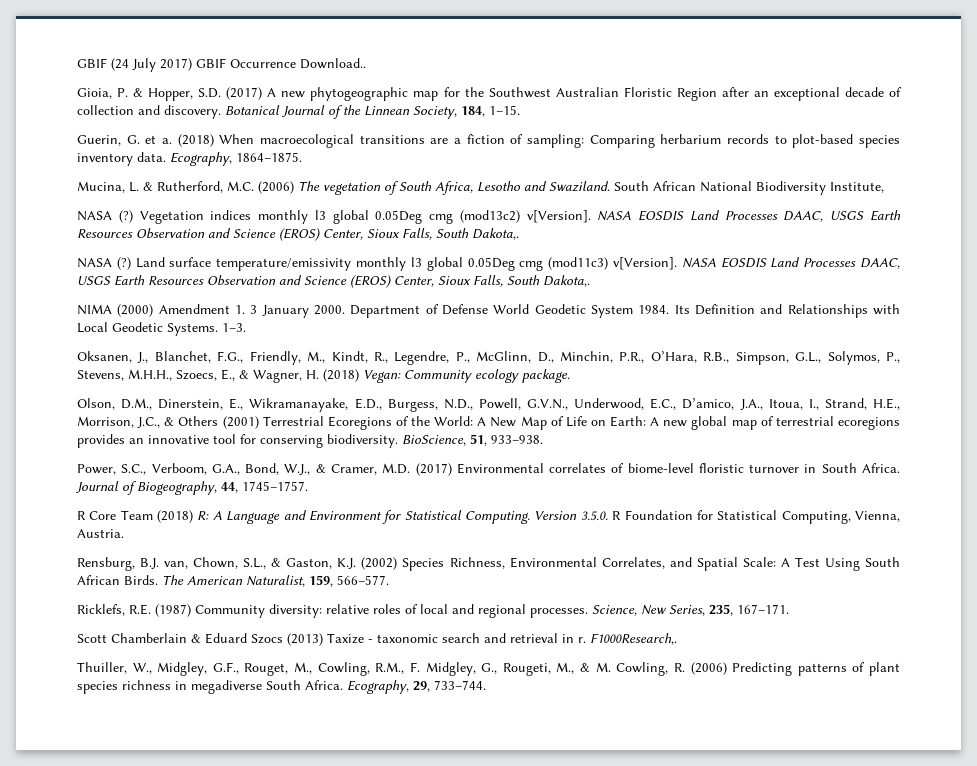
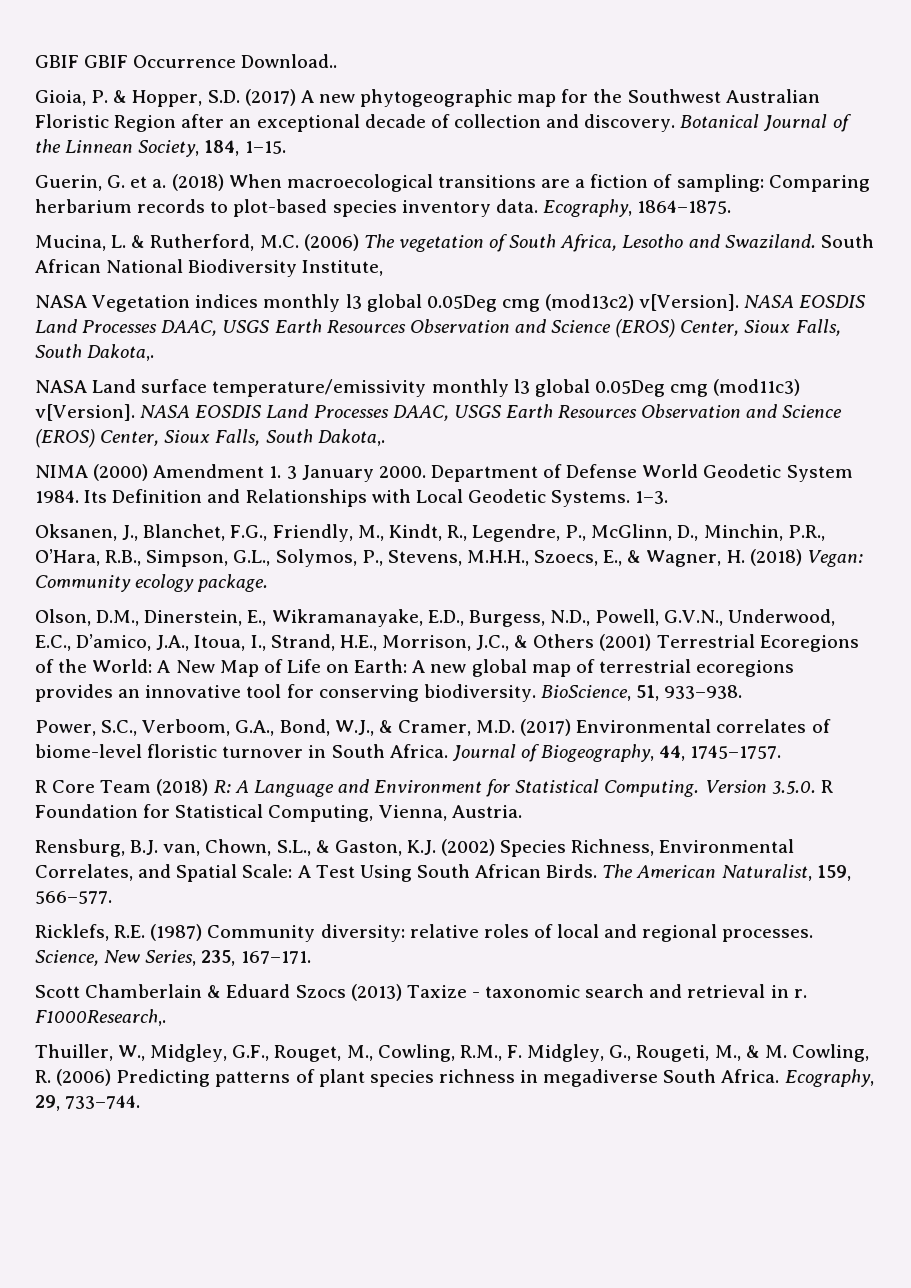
[77,58,192,72] GBIF (24 July 2017) -> [35,55,79,68] GBIF
[118,210,133,223] (?) -> (87, 301) none
[116,257,131,270] (?) -> (87, 386) none

